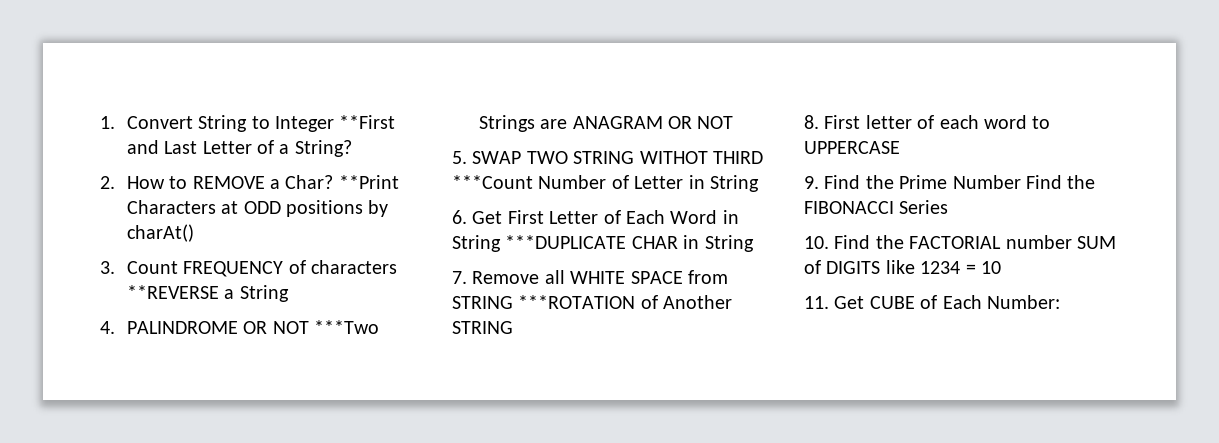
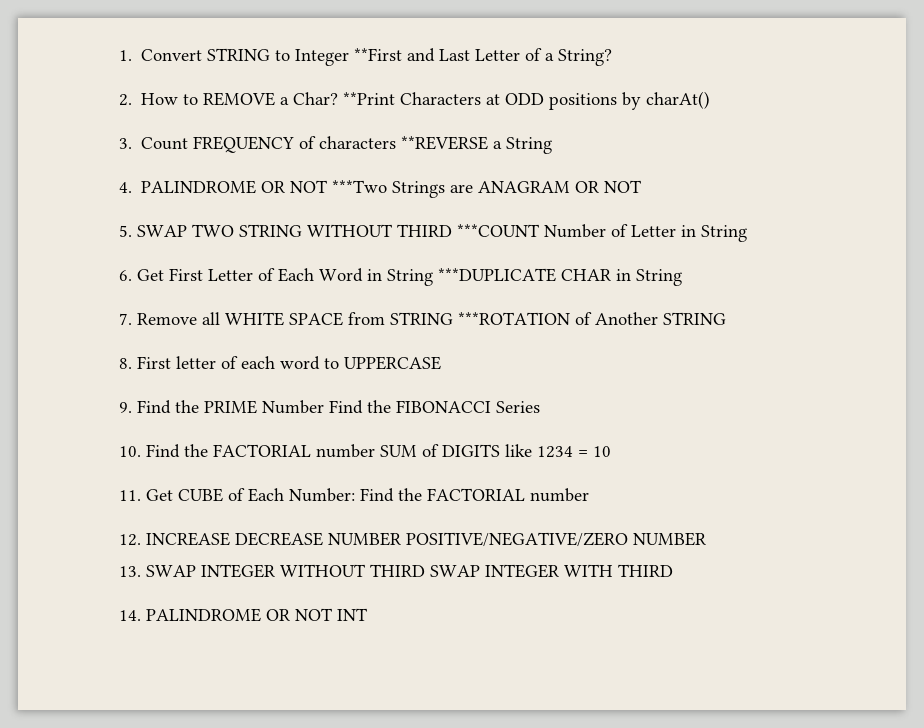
[198,115,248,132] String -> [207,48,271,61] STRING
[639,151,763,164] [452,175,533,189] WITHOT THIRD ***Count -> [307,224,539,237] WITHOUT THIRD ***COUNT
[899,175,948,189] Prime -> [204,400,257,414] PRIME
(1060, 302) none -> [360,488,589,502] [119,532,706,547] [119,564,673,578] [119,608,367,622] Find the FACTORIAL number // 12. INCREASE DECREASE NUMBER POSITIVE/NEGATIVE/ZERO NUMBER // 13. SWAP INTEGER WITHOUT THIRD SWAP INTEGER WITH THIRD // 14. PALINDROME OR NOT INT

